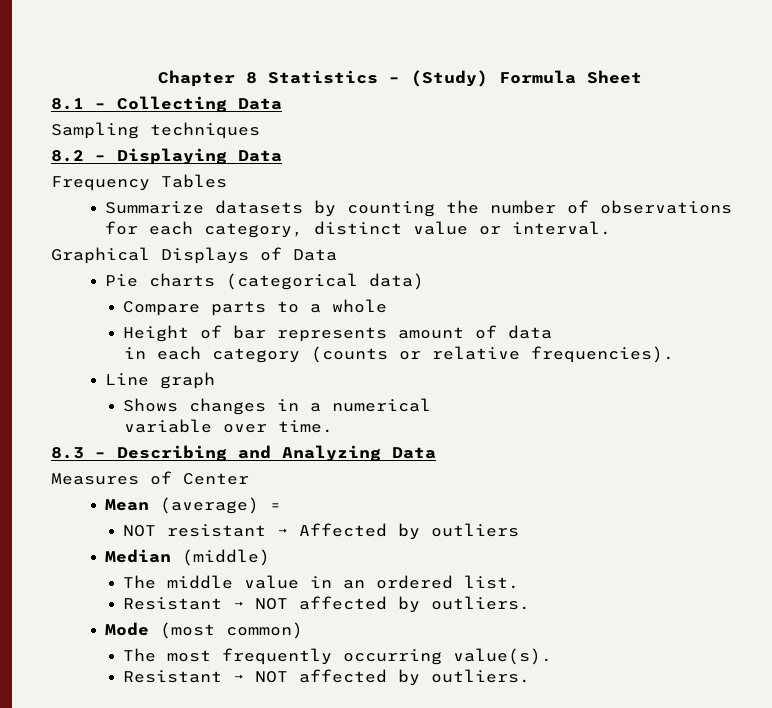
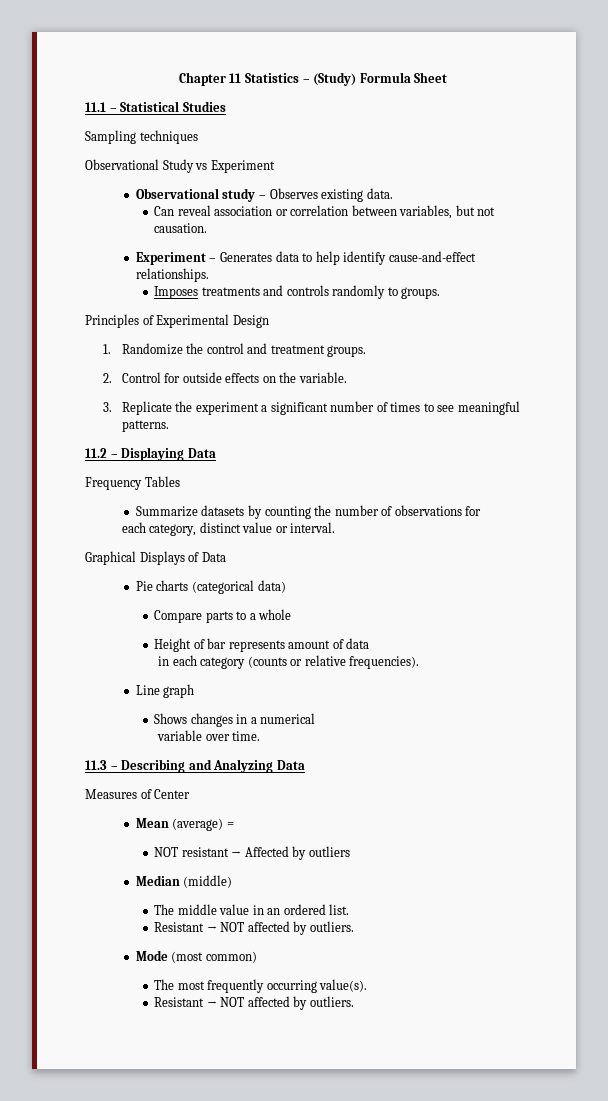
[245,72,257,84] 8 -> [229,73,242,83] 11
[51,96,282,113] [51,122,260,139] [51,150,84,162] 8.1 – Collecting Data // Sampling techniques // 8.2 -> [85,101,226,112] [85,130,198,144] [85,159,275,173] [135,188,393,202] [154,205,496,219] [154,223,208,233] [135,251,476,265] [135,268,209,282] [154,285,441,299] [85,314,269,328] [103,343,367,357] [103,372,347,383] [103,401,520,415] [121,420,169,432] [85,448,107,458] 11.1 – Statistical Studies // Sampling techniques // Observational Study vs Experiment // Observational study – Observes existing data. // Can reveal association or correlation between variables, but not causation. // Experiment – Generates data to help identify cause-and-effect relationships. // Imposes treatments and controls randomly to groups. // Principles of Experimental Design // 1. Randomize the control and treatment groups. // 2. Control for outside effects on the variable. // 3. Replicate the experiment a significant number of times to see meaningful patterns. // 11.2
(138, 228) none -> (482, 511) //
[51,447,84,459] 8.3 -> [85,760,107,770] 11.3

